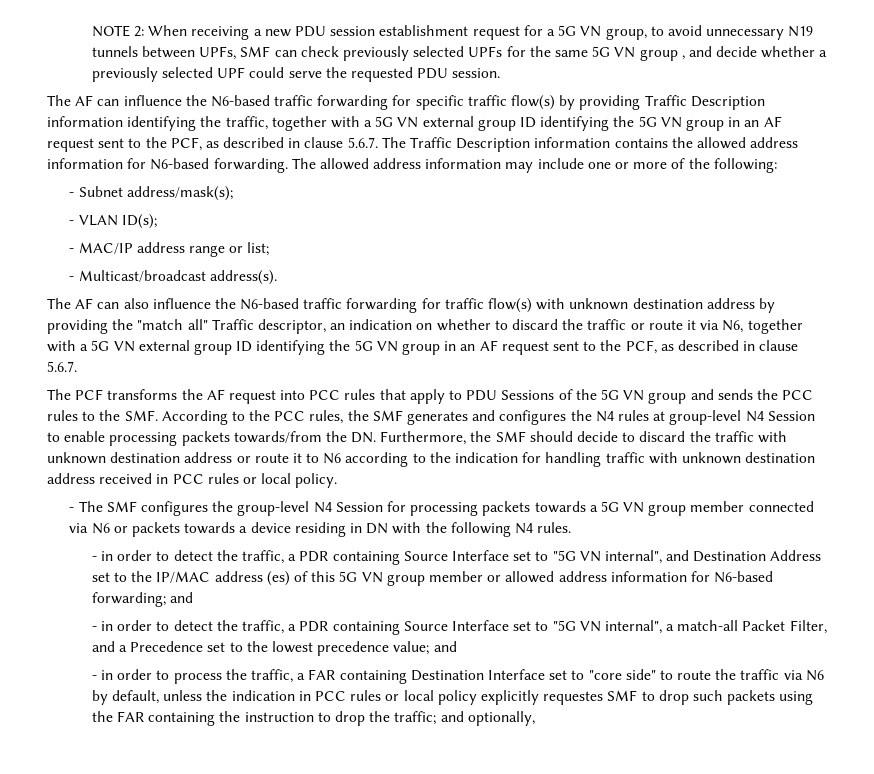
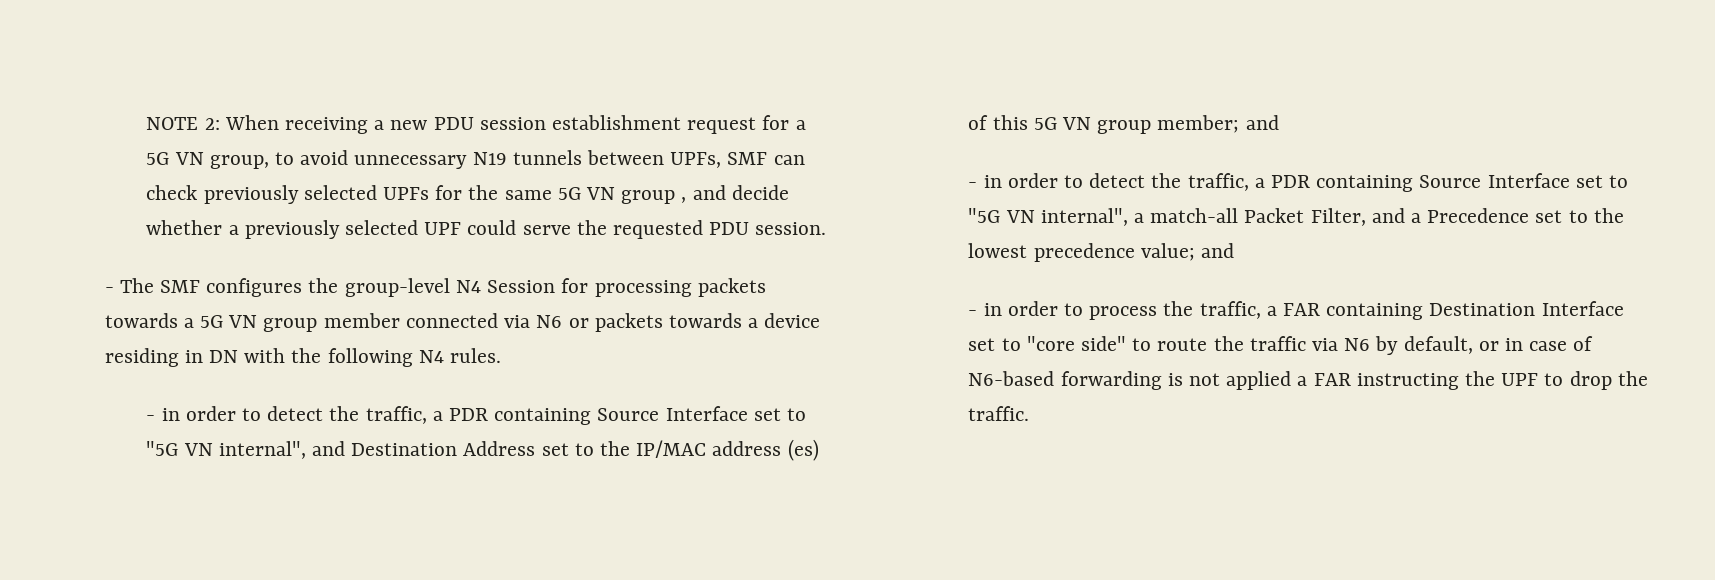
[47,95,765,110] [47,116,782,131] [47,137,799,152] [47,158,777,173] [69,186,233,201] [69,214,157,229] [69,242,270,257] [69,270,277,285] [47,298,775,313] [47,319,803,334] [47,340,799,355] [47,361,77,372] [47,389,814,404] [47,410,815,425] [47,431,787,446] [47,452,816,467] [47,473,338,488] // The AF can influence the N6-based traffic forwarding for specific traffic flow(s) by providing Traffic Description information identifying the traffic, together with a 5G VN external group ID identifying the 5G VN group in an AF request sent to the PCF, as described in clause 5.6.7. The Traffic Description information contains the allowed address information for N6-based forwarding. The allowed address information may include one or more of the following: // - Subnet address/mask(s); // - VLAN ID(s); // - MAC/IP address range or list; // - Multicast/broadcast address(s). // The AF can also influence the N6-based traffic forwarding for traffic flow(s) with unknown destination address by providing the "match all" Traffic descriptor, an indication on whether to discard the traffic or route it via N6, together with a 5G VN external group ID identifying the 5G VN group in an AF request sent to the PCF, as described in clause 5.6.7. // The PCF transforms the AF request into PCC rules that apply to PDU Sessions of the 5G VN group and sends the PCC rules to the SMF. According to the PCC rules, the SMF generates and configures the N4 rules at group-level N4 Session to enable processing packets towards/from the DN. Furthermore, the SMF should decide to discard the traffic with unknown destination address or route it to N6 according to the indication for handling traffic with unknown destination address received in PCC rules or local policy. -> (827, 228) none
[428,571,774,583] [91,592,166,607] member or allowed address information for N6-based forwarding; -> [1157,115,1240,133] member;
[163,690,814,705] [91,711,535,726] unless the indication in PCC rules or local policy explicitly requestes SMF to drop such packets using the FAR containing the instruction to drop the traffic; and optionally, -> [1478,336,1594,351] [968,371,1648,390] [968,406,1030,421] or in case of N6-based forwarding is not applied a FAR instructing the UPF to drop the traffic.

